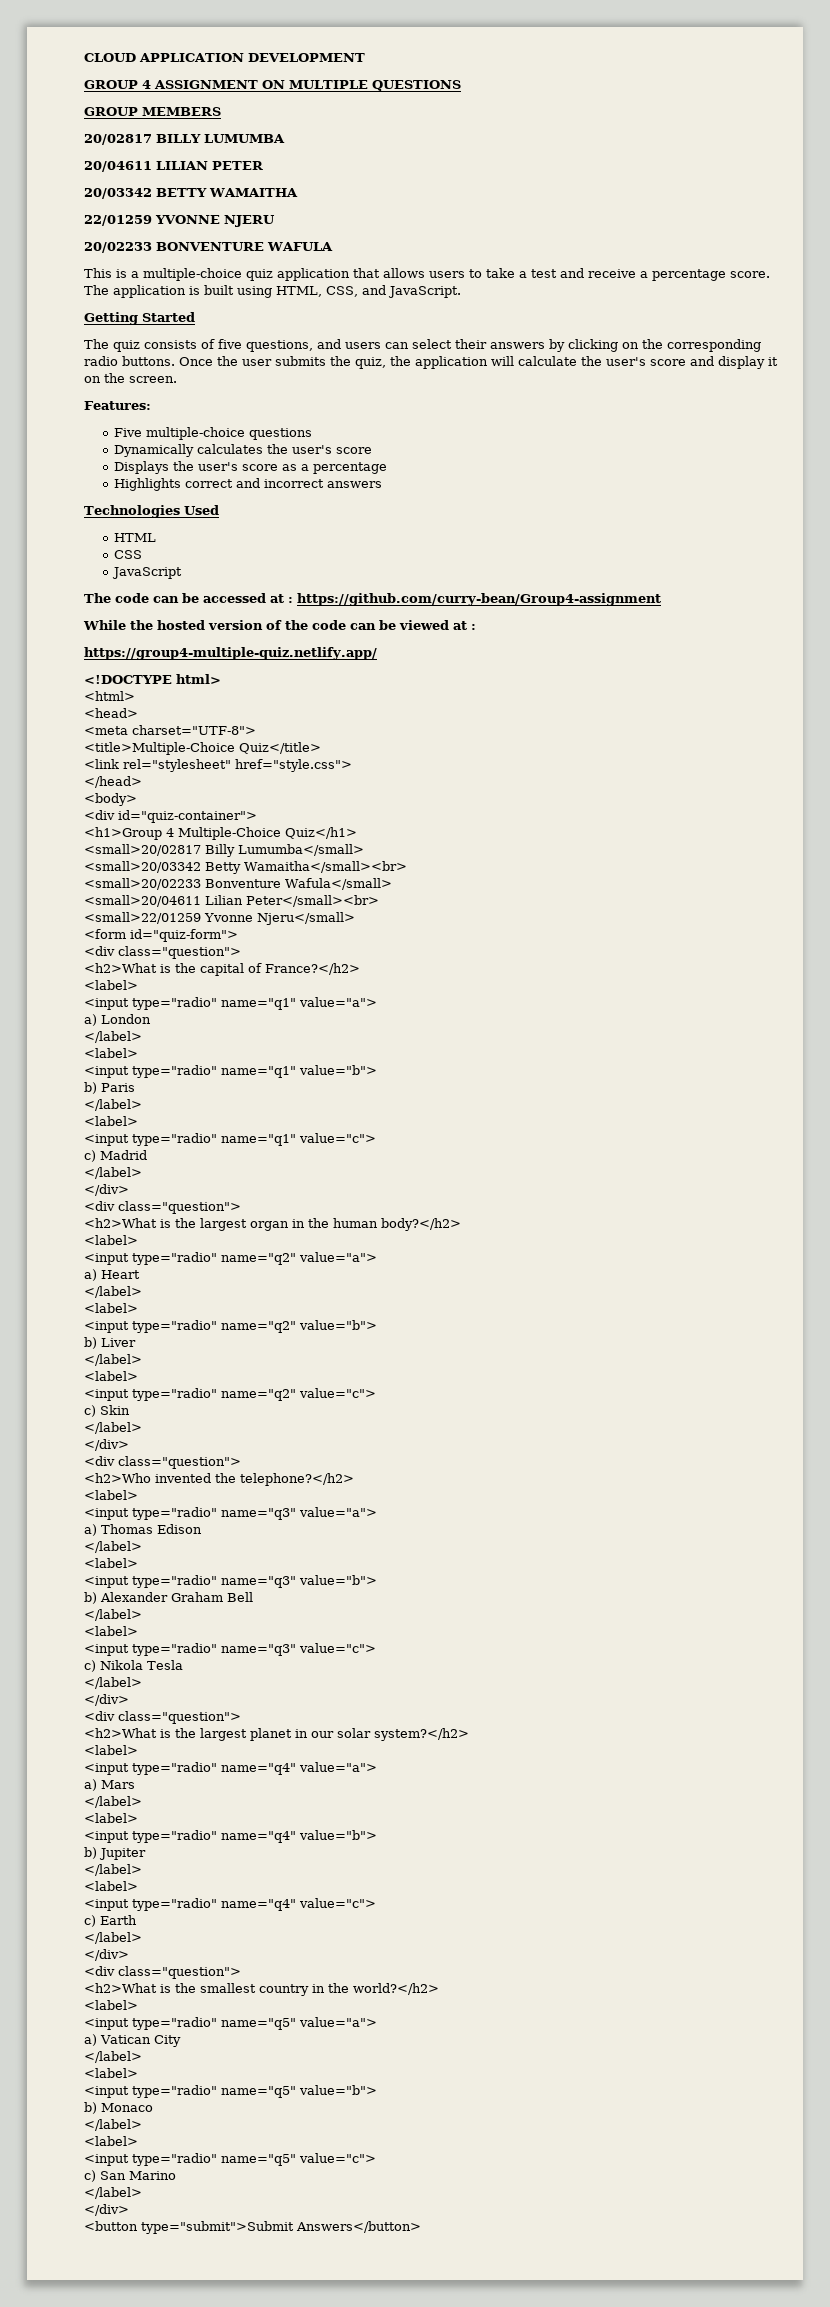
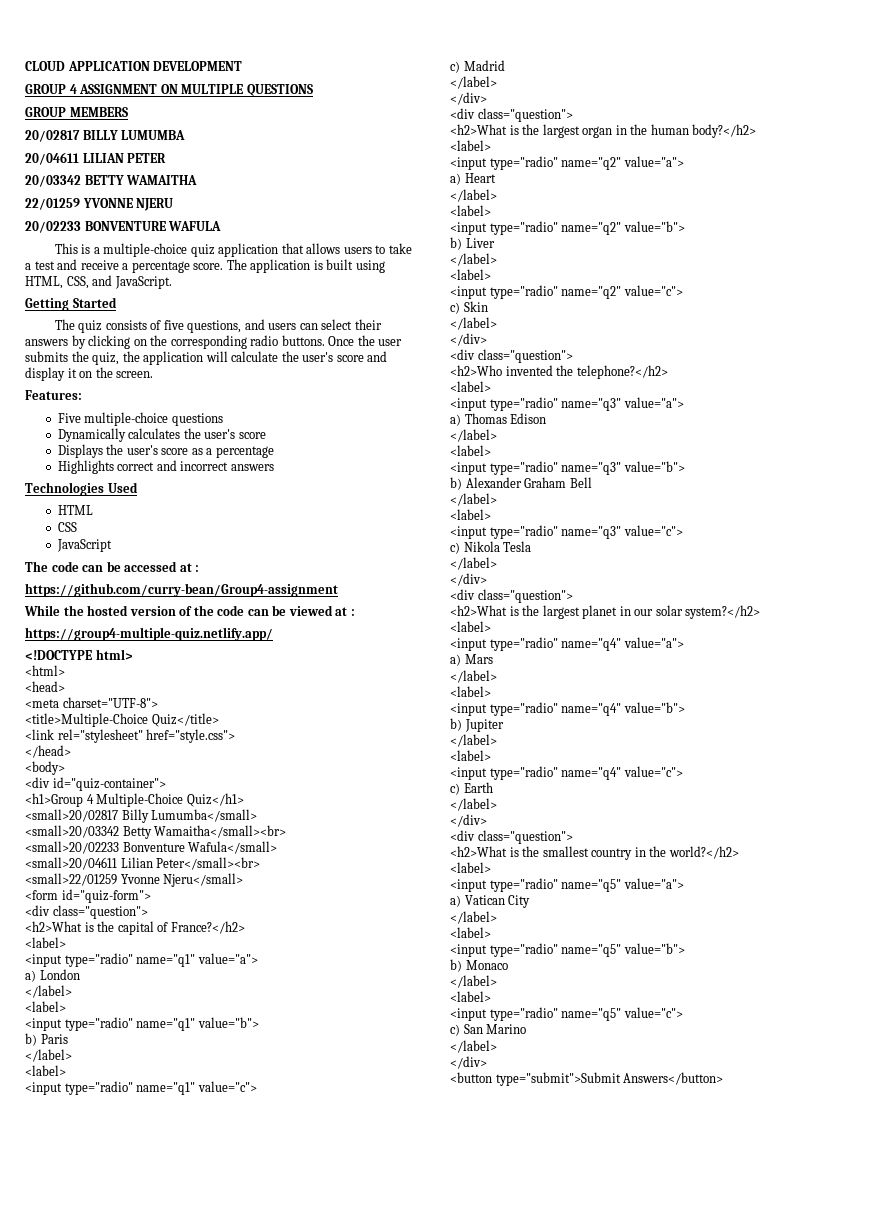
(293, 600) none -> (200, 568) //

